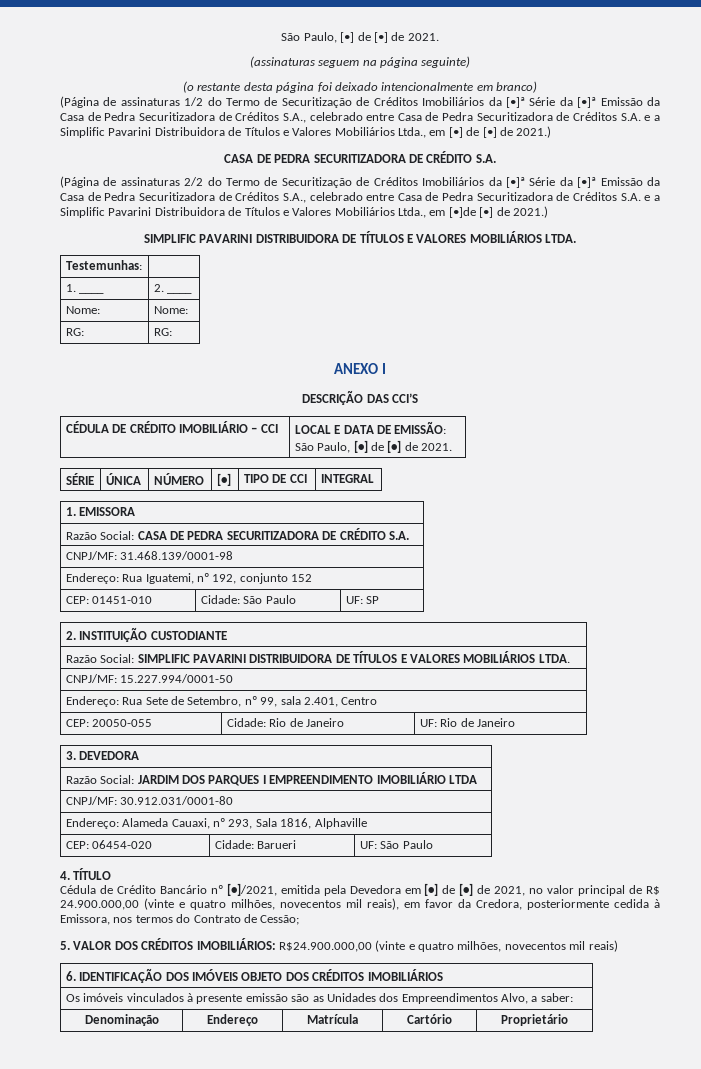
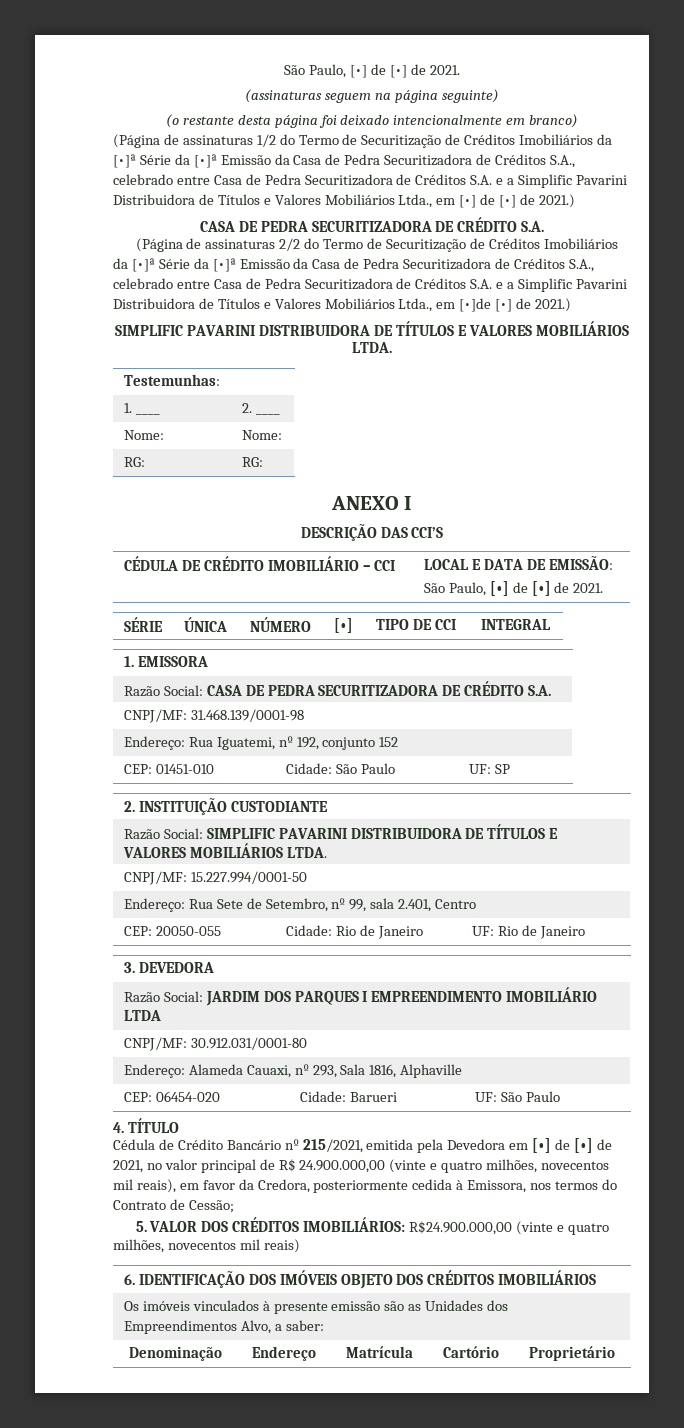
[226,883,277,896] [•]/2021, -> [302,1139,363,1153] 215/2021,

